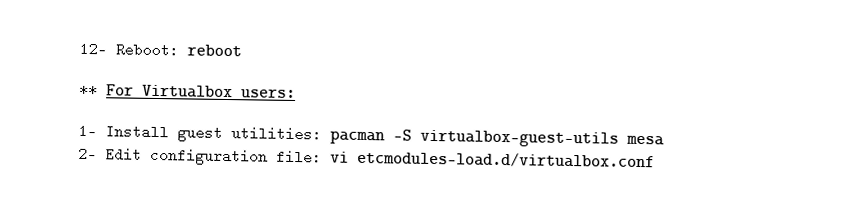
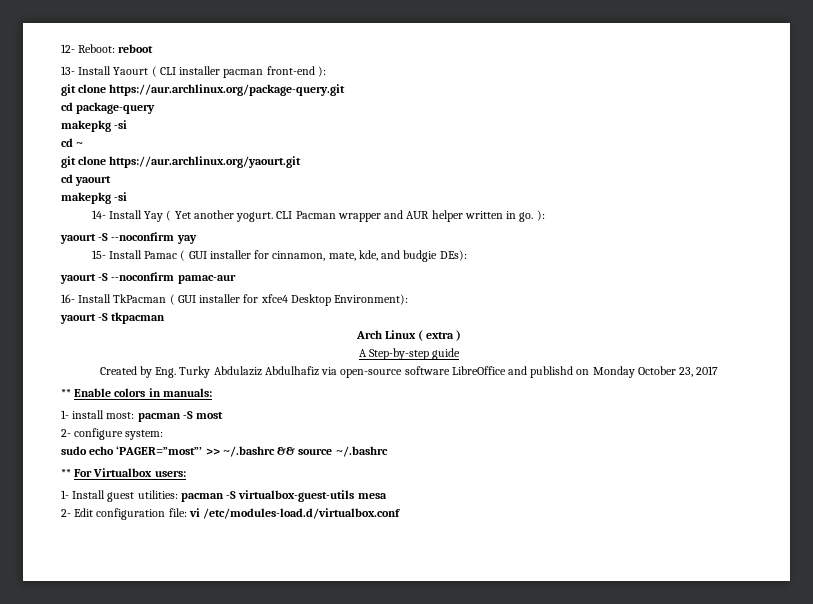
(242, 50) none -> [61,66,326,78] [61,84,346,96] [61,102,156,114] [61,120,128,132] [61,138,84,147] [61,156,302,168] [61,174,112,186] [61,192,128,204] [91,210,545,222] [60,232,197,244] [91,250,467,262] [60,272,236,284] [61,294,409,306] [60,312,166,324] [355,330,462,341] [358,348,461,360] [99,366,719,378] [61,388,212,397] [61,410,224,422] [61,428,164,440] [61,446,388,457] // 13- Install Yaourt ( CLI installer pacman front-end ): // git clone https://aur.archlinux.org/package-query.git // cd package-query // makepkg -si // cd ~ // git clone https://aur.archlinux.org/yaourt.git // cd yaourt // makepkg -si // 14- Install Yay ( Yet another yogurt. CLI Pacman wrapper and AUR helper written in go. ): // yaourt -S --noconfirm yay // 15- Install Pamac ( GUI installer for cinnamon, mate, kde, and budgie DEs): // yaourt -S --noconfirm pamac-aur // 16- Install TkPacman ( GUI installer for xfce4 Desktop Environment): // yaourt -S tkpacman // Arch Linux ( extra ) // A Step-by-step guide // Created by Eng. Turky Abdulaziz Abdulhafiz via open-source software LibreOffice and publishd on Monday October 23, 2017 // ** Enable colors in manuals: // 1- install most: pacman -S most // 2- configure system: // sudo echo ‘PAGER=”most”’ >> ~/.bashrc && source ~/.bashrc
[357,150,655,169] etcmodules-load.d/virtualbox.conf -> [203,508,401,519] /etc/modules-load.d/virtualbox.conf

